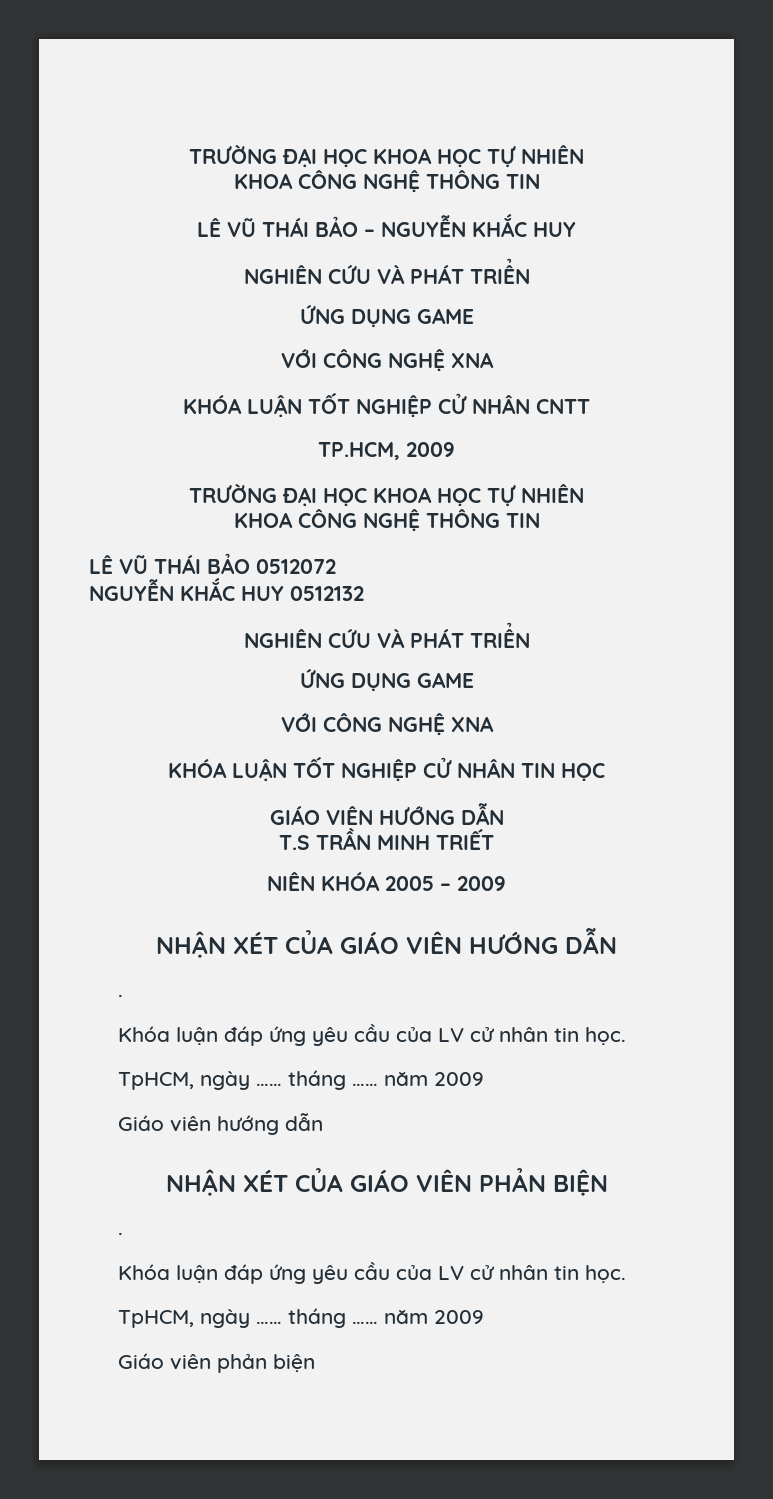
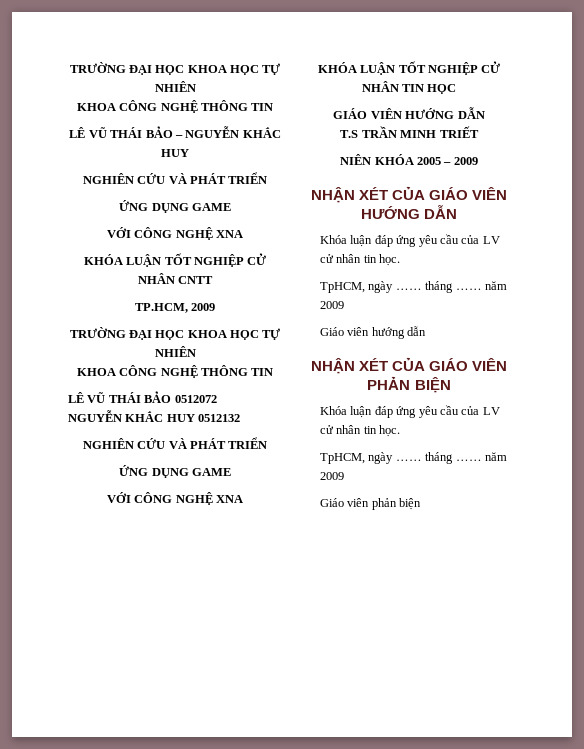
[118,994,124,997] // . -> (458, 212) none
[118,1232,124,1235] // . -> (451, 385) none

